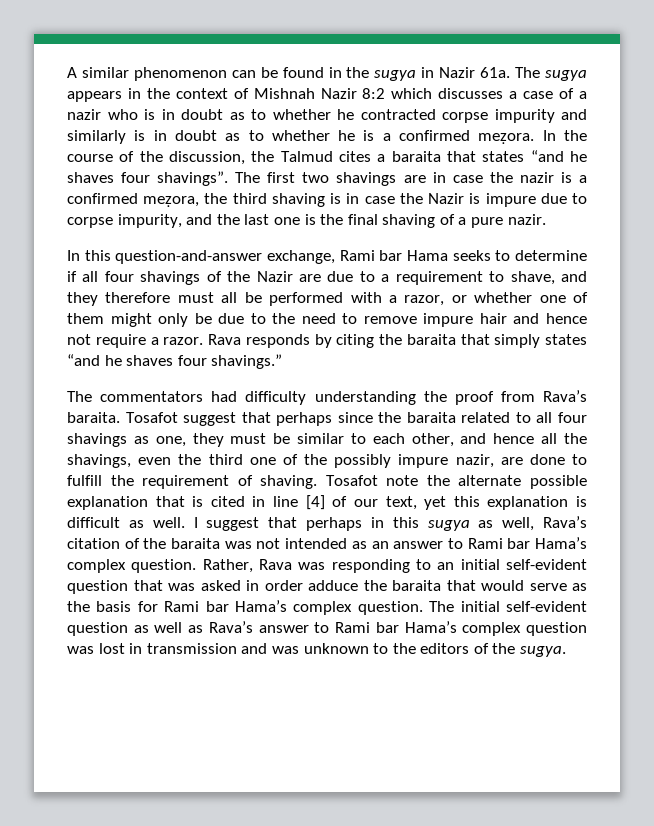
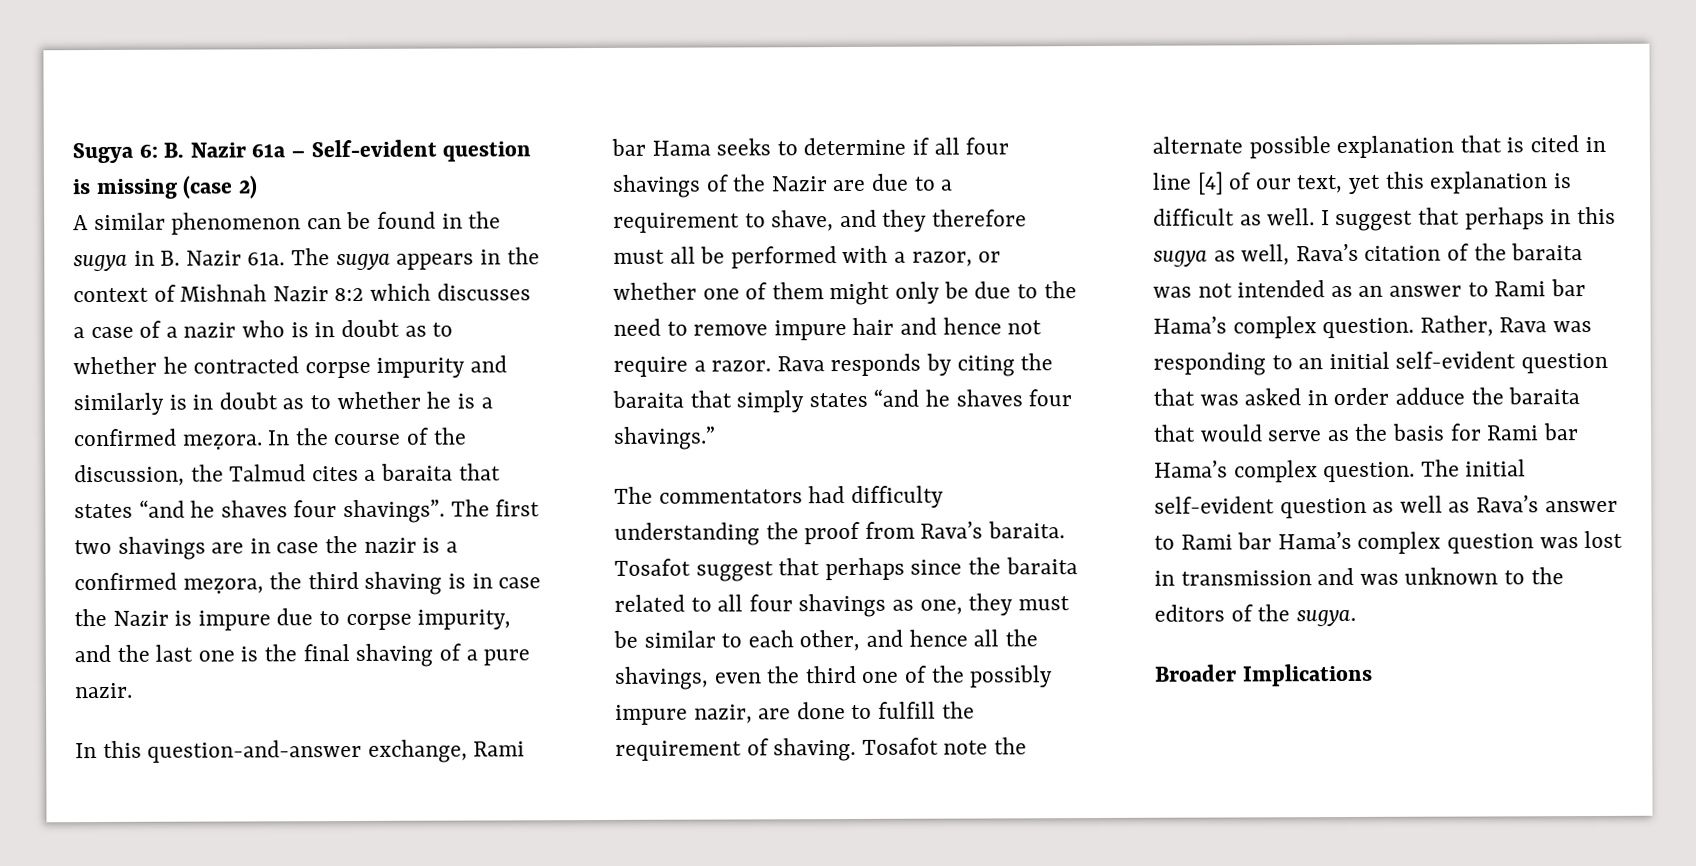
(67, 72) none -> [72,139,532,164] [72,175,258,200] Sugya 6: B. Nazir 61a – Self-evident question is missing (case 2) //
(435, 72) none -> [160,250,181,266] B.
(567, 651) none -> [1154,663,1373,687] // Broader Implications

